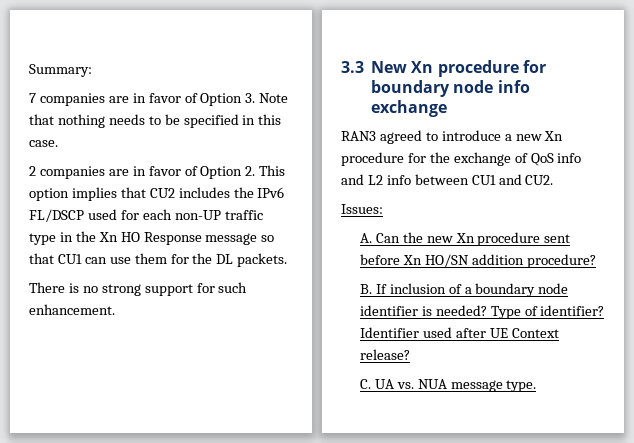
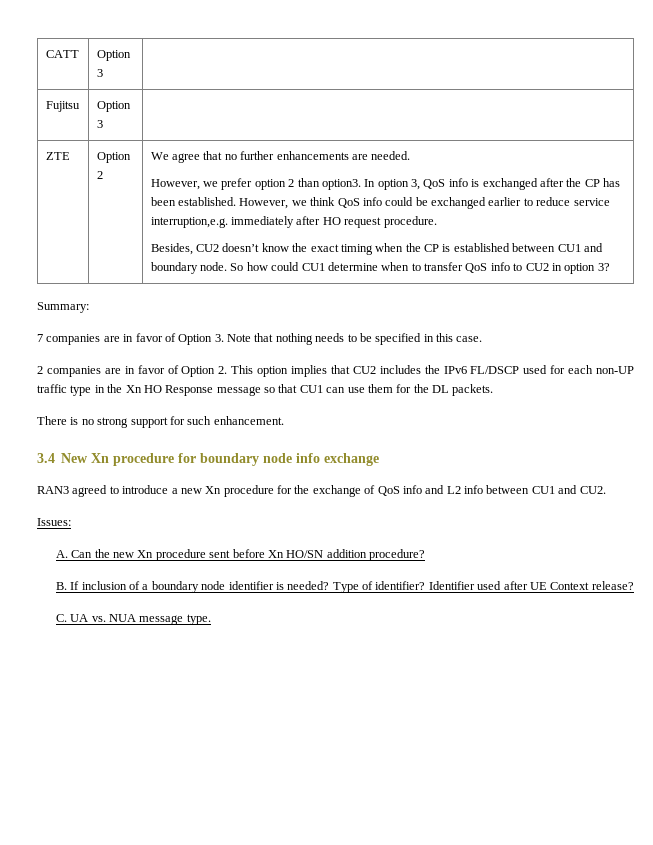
(29, 70) none -> [45,50,79,58] [96,50,131,61] [96,69,103,77] [45,101,80,112] [96,101,131,112] [96,120,103,128] [45,152,70,160] [96,152,131,163] [96,171,103,179] [150,151,411,163] [150,178,621,190] [150,197,610,209] [150,216,437,228] [150,243,603,255] [150,262,610,274] CATT | Option 3 | // Fujitsu | Option 3 | // ZTE | Option 2 | We agree that no further enhancements are needed. // However, we prefer option 2 than option3. In option 3, QoS info is exchanged after the CP has been established. However, we think QoS info could be exchanged earlier to reduce service interruption,e.g. immediately after HO request procedure. // Besides, CU2 doesn’t know the exact timing when the CP is established between CU1 and boundary node. So how could CU1 determine when to transfer QoS info to CU2 in option 3? //
[341,61,364,73] 3.3 -> [37,453,55,463] 3.4

